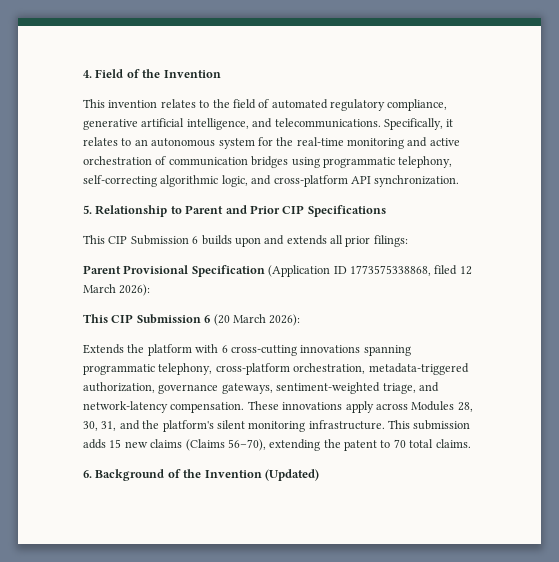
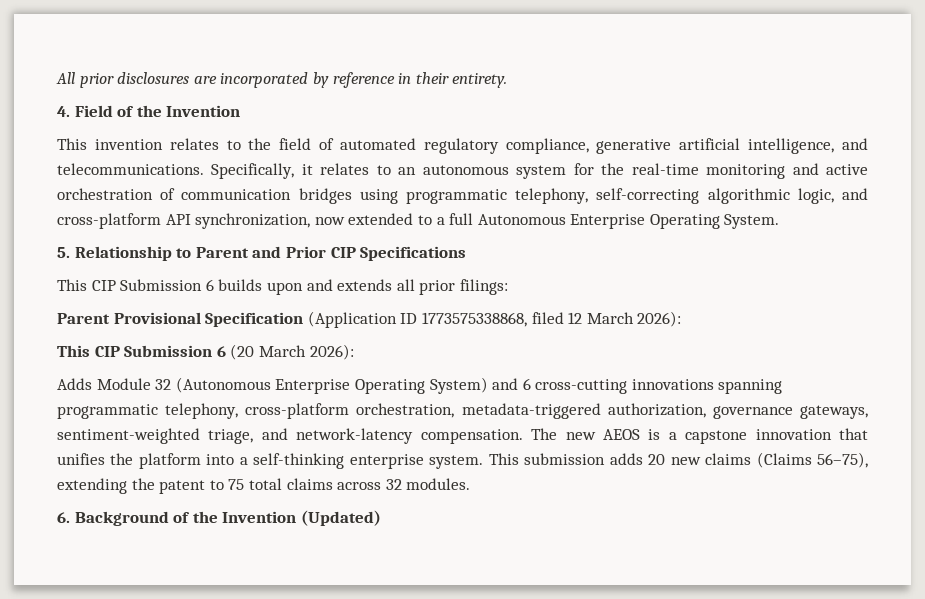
(83, 74) none -> [56,72,508,88] All prior disclosures are incorporated by reference in their entirety. //
[374,175,460,187] synchronization. -> [195,213,780,229] synchronization, now extended to a full Autonomous Enterprise Operating System.
[83,344,219,356] Extends the platform with -> [57,377,519,394] Adds Module 32 (Autonomous Enterprise Operating System) and
[247,401,473,413] [83,420,385,432] These innovations apply across Modules 28, 30, 31, and the platform's silent monitoring infrastructure. -> [531,428,868,444] [57,453,484,469] The new AEOS is a capstone innovation that unifies the platform into a self-thinking enterprise system.
[109,439,122,448] 15 -> [648,454,666,465] 20
[227,439,266,451] 56–70), -> [817,452,869,468] 56–75),
[393,439,471,448] 70 total claims. -> [228,478,471,490] 75 total claims across 32 modules.

